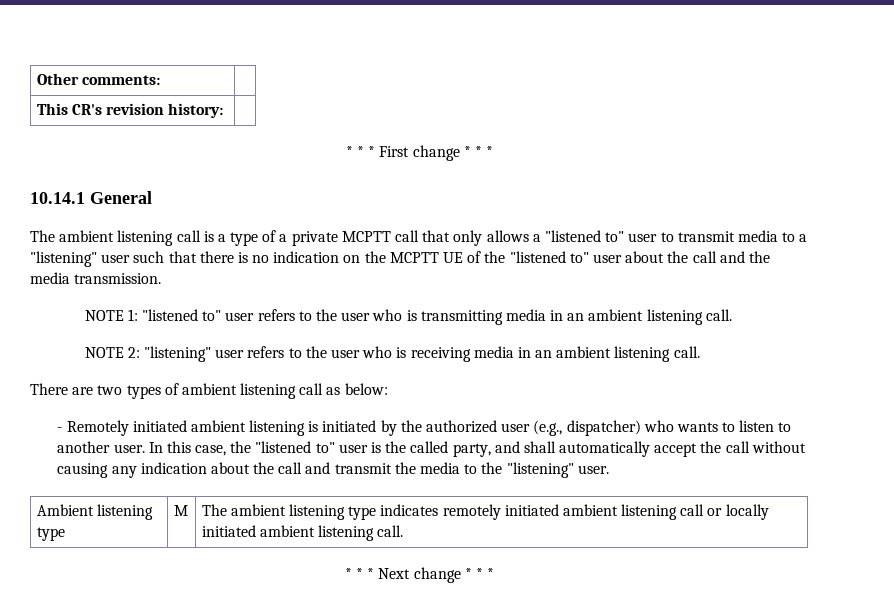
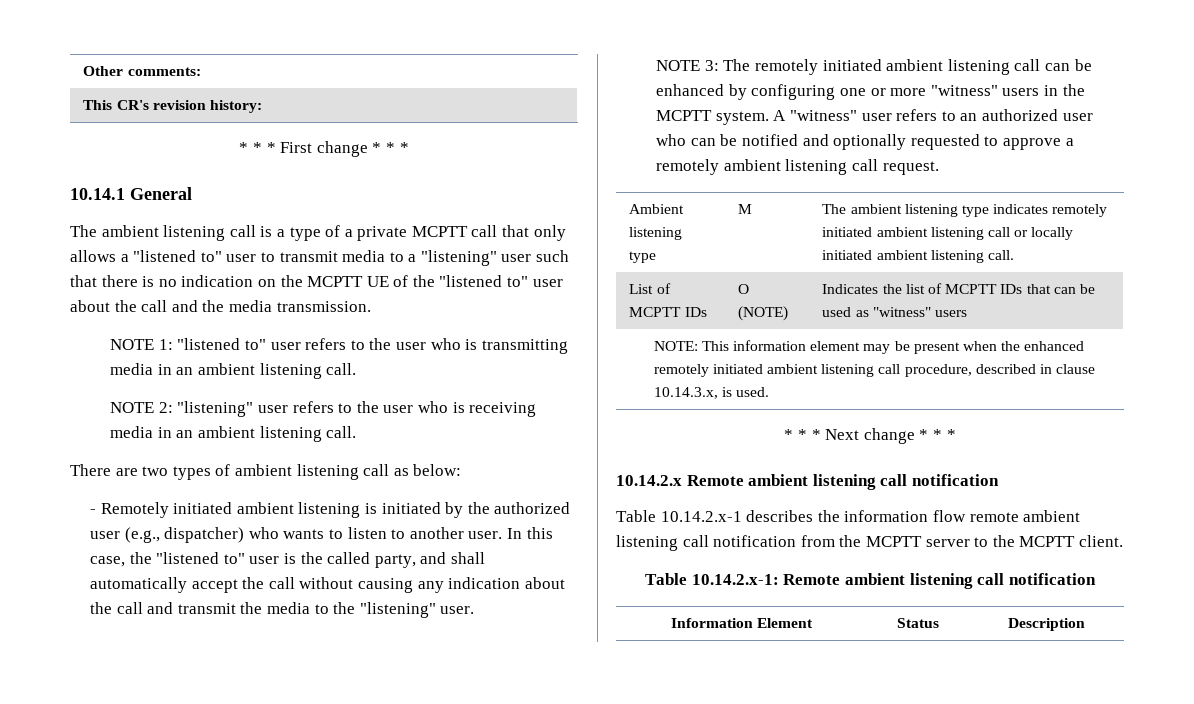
(609, 469) none -> [656,59,1092,75] [656,84,1085,100] [656,109,1093,125] [656,134,1074,150] [656,159,939,175] // NOTE 3: The remotely initiated ambient listening call can be enhanced by configuring one or more "witness" users in the MCPTT system. A "witness" user refers to an authorized user who can be notified and optionally requested to approve a remotely ambient listening call request.
(404, 531) none -> [629,283,671,294] [629,307,707,317] [738,284,750,294] [738,306,789,321] [822,283,1095,294] [822,307,968,317] [653,340,1085,354] [653,364,1096,377] [653,387,769,399] // List of MCPTT IDs | O (NOTE) | Indicates the list of MCPTT IDs that can be used as "witness" users // NOTE: This information element may be present when the enhanced remotely initiated ambient listening call procedure, described in clause 10.14.3.x, is used.
(495, 573) none -> [616,474,999,490] [616,510,1081,522] [616,535,1123,551] [645,573,1096,589] [670,618,814,628] [896,618,939,628] [1007,618,1085,631] // 10.14.2.x Remote ambient listening call notification // Table 10.14.2.x-1 describes the information flow remote ambient listening call notification from the MCPTT server to the MCPTT client. // Table 10.14.2.x-1: Remote ambient listening call notification // Information Element | Status | Description

